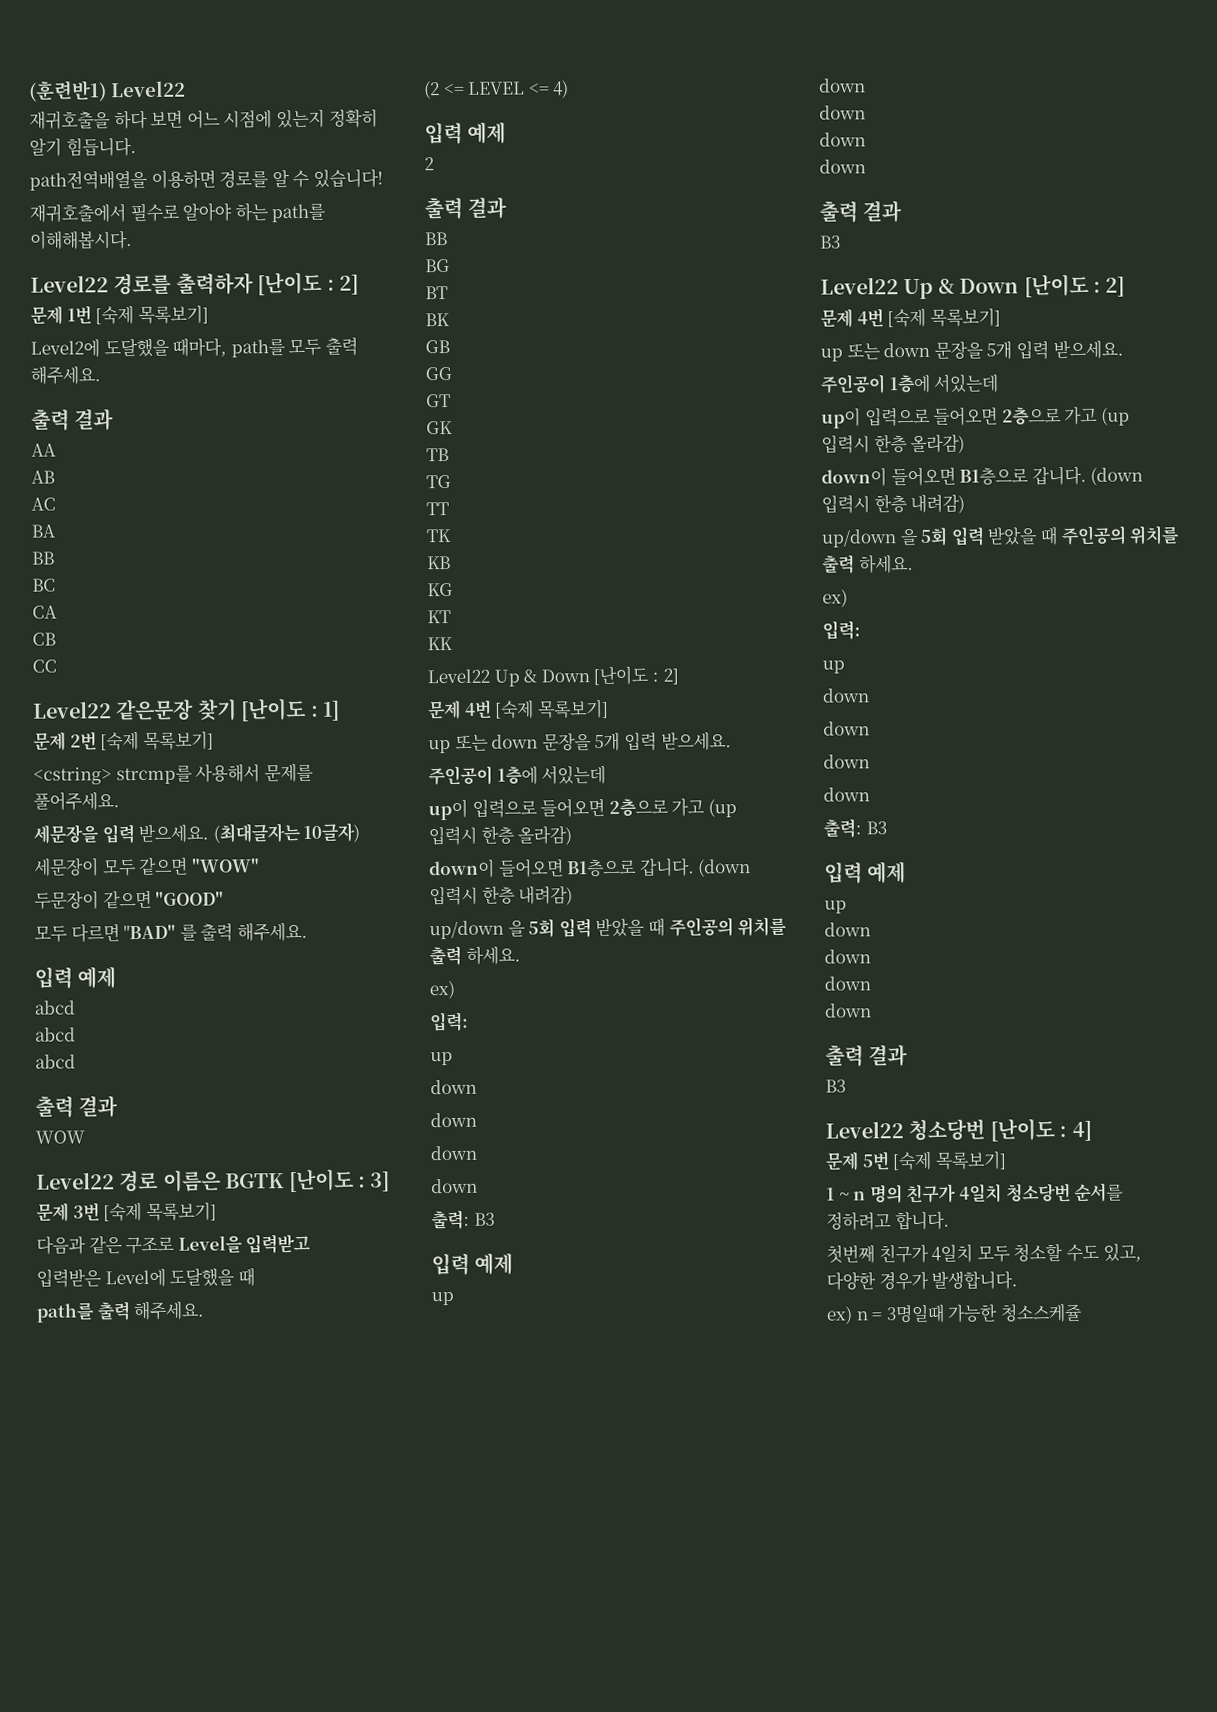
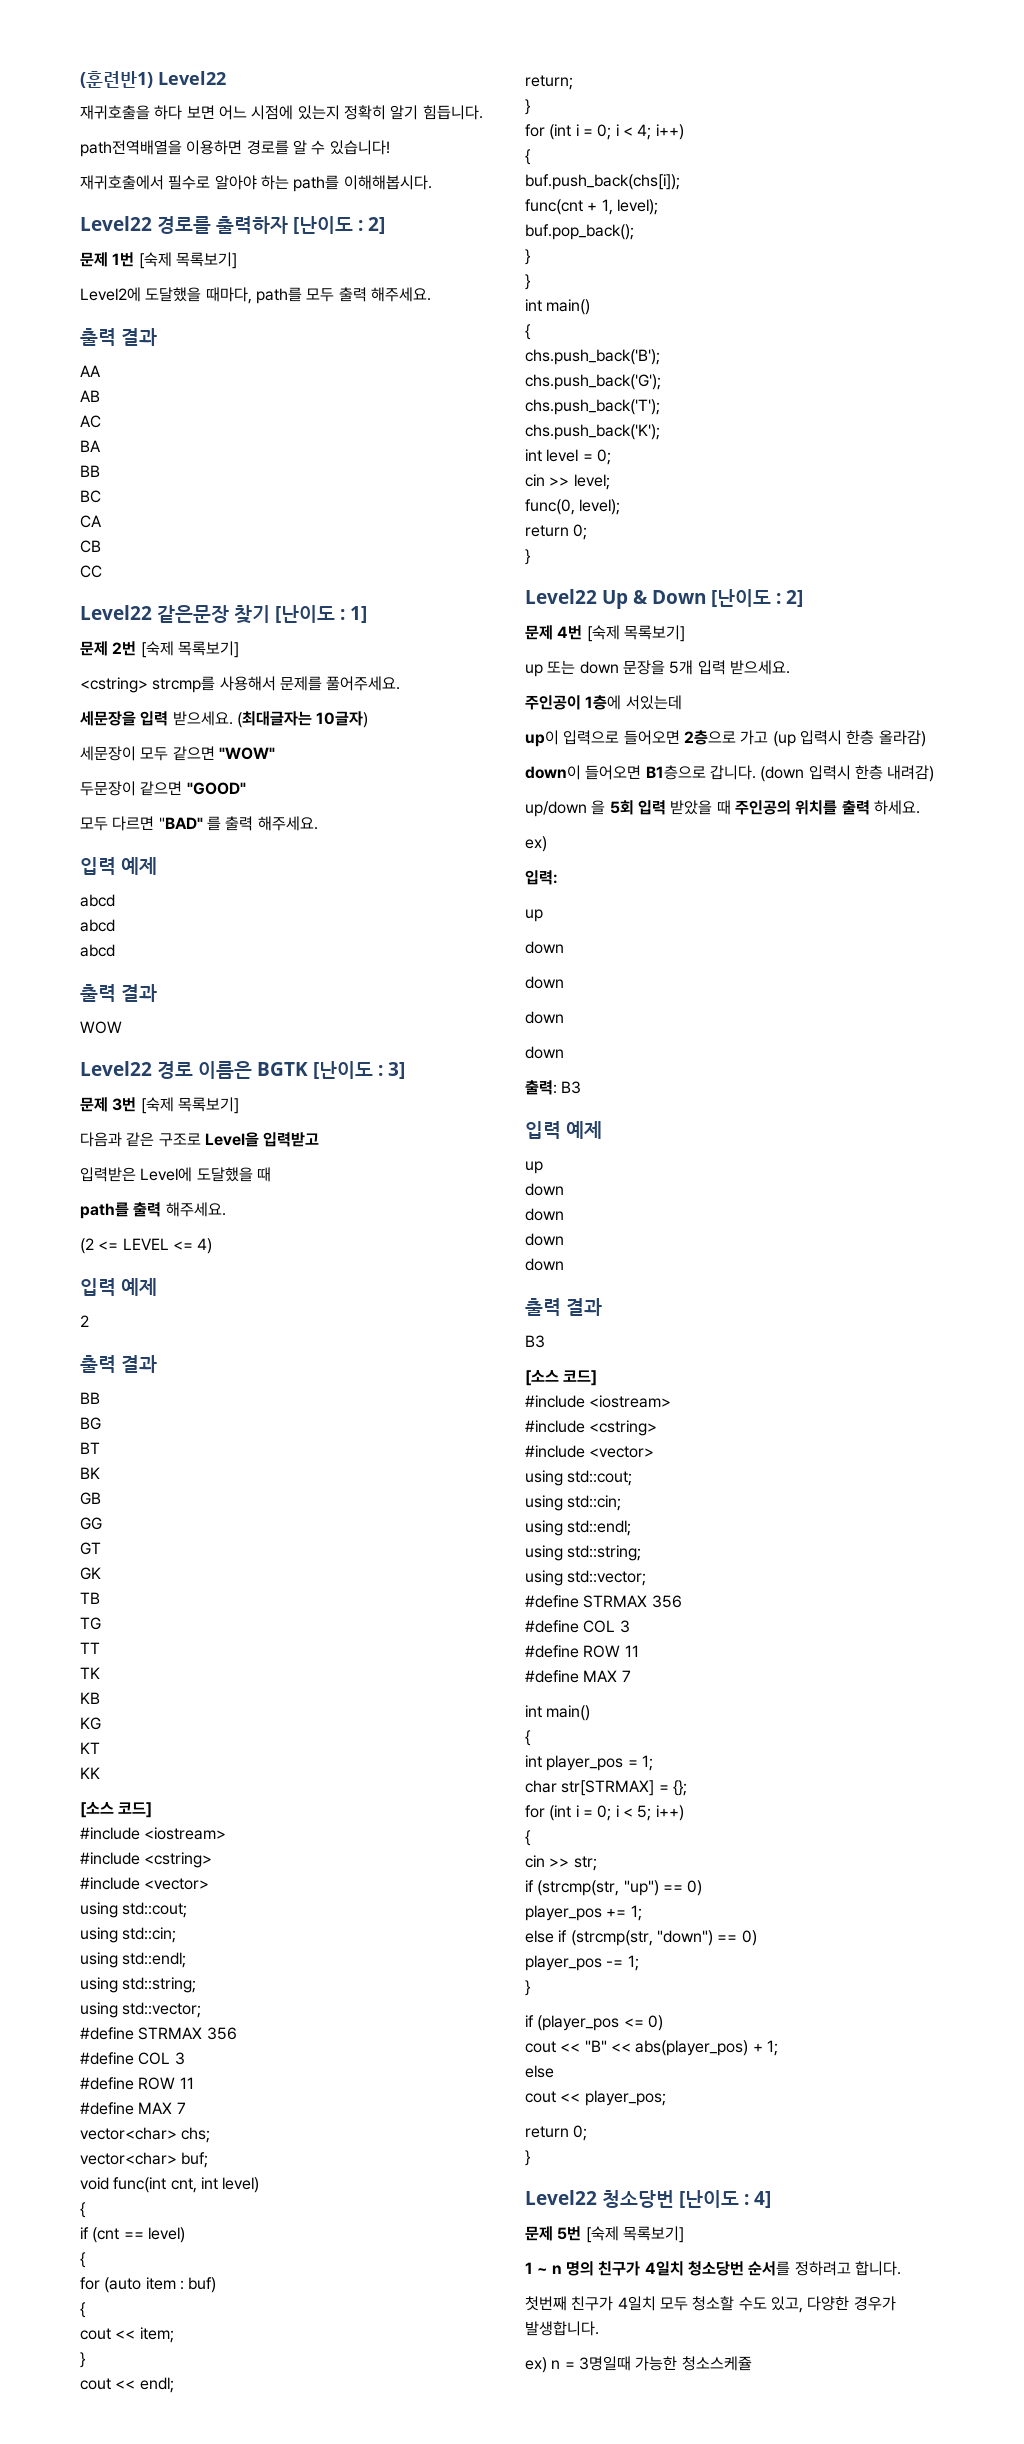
[427,665,679,687] [427,699,609,720] [428,731,732,754] [428,765,607,786] [428,798,737,821] [428,825,573,846] [429,857,752,879] [429,885,574,906] [429,916,788,940] [429,945,521,966] [429,980,455,1000] [430,1011,469,1032] [430,1052,453,1066] [430,1079,477,1095] [430,1112,477,1128] [430,1145,477,1161] [431,1178,478,1194] [431,1209,495,1230] [431,1252,514,1276] [431,1292,454,1306] [818,78,866,93] [819,105,866,120] [819,132,866,147] [819,159,866,174] [819,200,903,223] [819,235,841,249] Level22 Up & Down [난이도 : 2] // 문제 4번 [숙제 목록보기] // up 또는 down 문장을 5개 입력 받으세요. // 주인공이 1층에 서있는데 // up이 입력으로 들어오면 2층으로 가고 (up 입력시 한층 올라감) // down이 들어오면 B1층으로 갑니다. (down 입력시 한층 내려감) // up/down 을 5회 입력 받았을 때 주인공의 위치를 출력 하세요. // ex) // 입력: // up // down // down // down // down // 출력: B3 // 입력 예제 // up // down // down // down // down // 출력 결과 // B3 -> [80,1802,153,1818] [80,1827,227,1840] [80,1852,213,1868] [80,1877,210,1890] [80,1902,188,1918] [80,1927,177,1943] [80,1952,187,1968] [80,1977,197,1993] [80,2002,202,2018] [80,2027,237,2040] [80,2052,185,2065] [80,2077,194,2090] [80,2102,186,2115] [80,2127,211,2143] [80,2152,209,2168] [80,2177,260,2193] [80,2202,86,2218] [80,2227,185,2243] [80,2252,86,2268] [80,2277,217,2293] [80,2302,86,2318] [80,2327,174,2343] [80,2352,85,2368] [80,2377,174,2393] [525,75,573,90] [525,99,530,115] [525,124,684,140] [525,149,531,165] [525,174,680,190] [525,199,658,215] [525,224,634,240] [525,249,530,265] [525,274,530,290] [525,299,591,315] [525,324,531,340] [525,349,660,365] [525,374,661,390] [525,399,660,415] [525,424,660,440] [525,449,611,465] [525,474,610,490] [525,499,621,515] [525,524,588,540] [525,549,530,565] [소스 코드] // #include <iostream> // #include <cstring> // #include <vector> // using std::cout; // using std::cin; // using std::endl; // using std::string; // using std::vector; // #define STRMAX 356 // #define COL 3 // #define ROW 11 // #define MAX 7 // vector<char> chs; // vector<char> buf; // void func(int cnt, int level) // { // if (cnt == level) // { // for (auto item : buf) // { // cout << item; // } // cout << endl; // return; // } // for (int i = 0; i < 4; i++) // { // buf.push_back(chs[i]); // func(cnt + 1, level); // buf.pop_back(); // } // } // int main() // { // chs.push_back('B'); // chs.push_back('G'); // chs.push_back('T'); // chs.push_back('K'); // int level = 0; // cin >> level; // func(0, level); // return 0; // }
(846, 1086) none -> [525,1370,598,1386] [525,1395,672,1408] [525,1420,658,1436] [525,1445,655,1458] [525,1470,633,1486] [525,1495,622,1511] [525,1520,632,1536] [525,1545,642,1561] [525,1570,647,1586] [525,1595,682,1608] [525,1620,630,1633] [525,1645,639,1658] [525,1670,631,1683] [525,1705,591,1721] [525,1730,531,1746] [525,1755,653,1771] [525,1780,687,1796] [525,1805,684,1821] [525,1830,531,1846] [525,1855,597,1871] [525,1880,703,1896] [525,1905,642,1921] [525,1930,757,1946] [525,1955,639,1971] [525,1980,530,1996] [525,2015,663,2031] [525,2040,778,2056] [525,2065,554,2078] [525,2090,666,2106] [525,2125,588,2141] [525,2150,530,2166] // [소스 코드] // #include <iostream> // #include <cstring> // #include <vector> // using std::cout; // using std::cin; // using std::endl; // using std::string; // using std::vector; // #define STRMAX 356 // #define COL 3 // #define ROW 11 // #define MAX 7 // int main() // { // int player_pos = 1; // char str[STRMAX] = {}; // for (int i = 0; i < 5; i++) // { // cin >> str; // if (strcmp(str, "up") == 0) // player_pos += 1; // else if (strcmp(str, "down") == 0) // player_pos -= 1; // } // if (player_pos <= 0) // cout << "B" << abs(player_pos) + 1; // else // cout << player_pos; // return 0; // }

